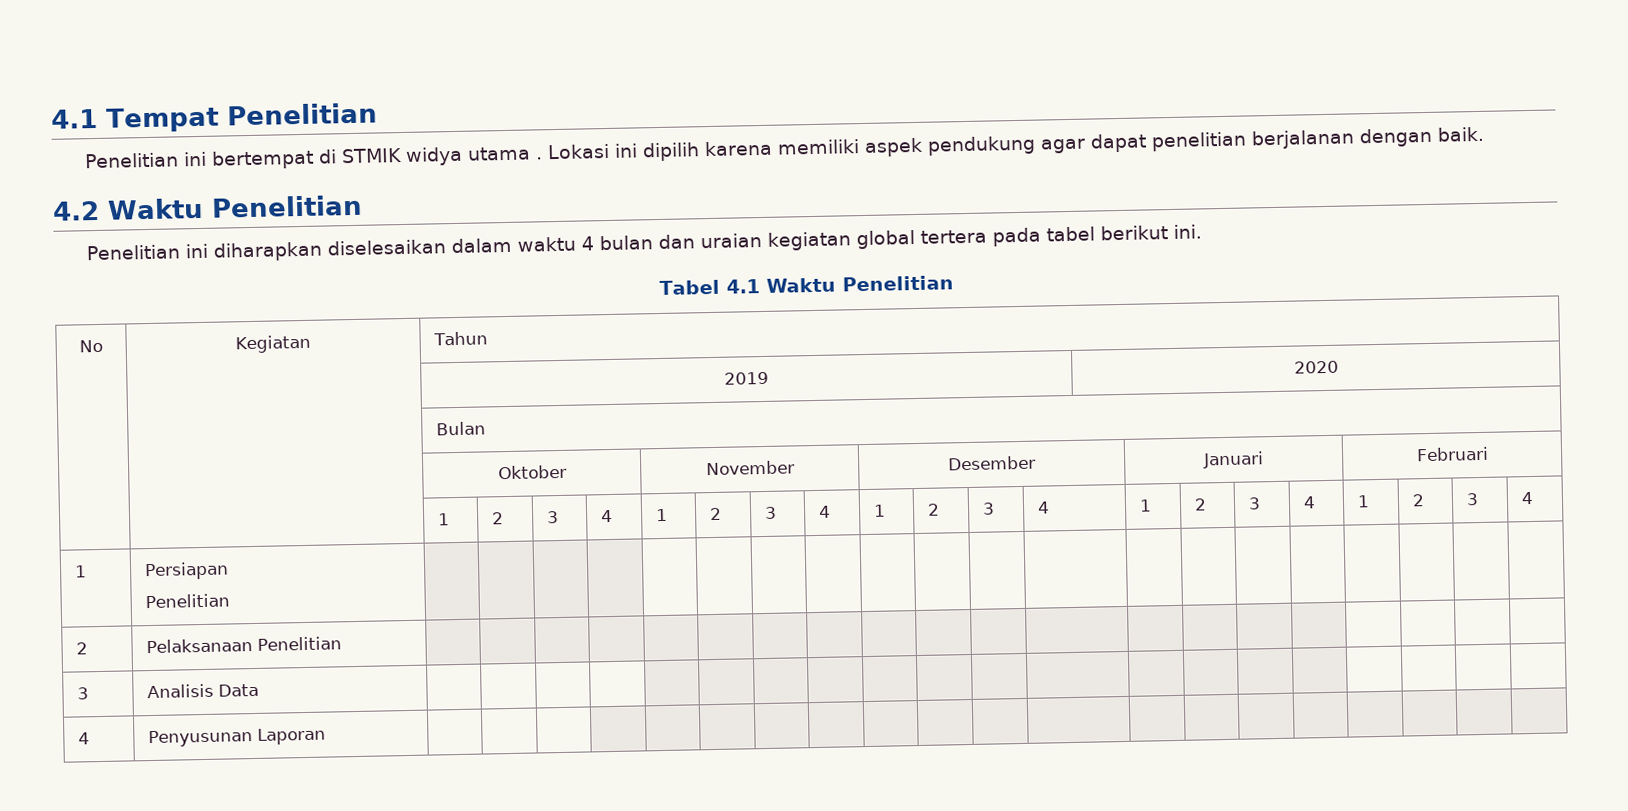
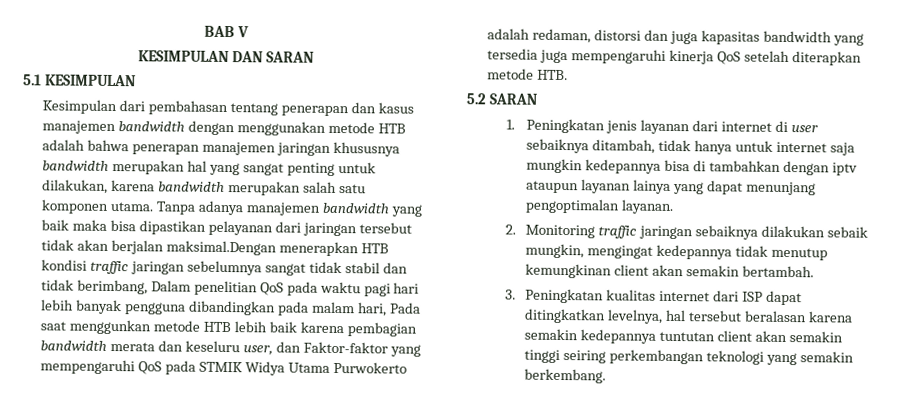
[51,102,378,133] [84,126,1485,170] [52,194,363,221] [86,224,1203,262] [658,275,955,296] [79,339,103,353] [235,334,312,354] [433,331,489,346] [724,371,770,385] [1293,360,1339,374] [436,421,487,436] [497,464,567,480] [705,460,795,476] [948,455,1036,471] [1202,451,1264,469] [1415,446,1489,462] [438,513,451,526] [492,512,505,525] [547,511,560,524] [601,509,614,523] [655,508,669,522] [709,507,723,521] [764,506,778,519] [818,505,832,518] [873,504,887,517] [927,503,941,516] [982,502,996,515] [1037,501,1051,514] [1139,499,1153,512] [1194,498,1208,511] [1248,497,1262,510] [1303,496,1317,509] [1357,495,1371,508] [1412,494,1426,507] [1466,493,1480,506] [1521,491,1535,505] [74,565,88,578] [144,561,230,581] [145,593,231,609] [76,642,89,655] [146,636,343,654] [77,687,90,700] [147,683,260,699] [78,732,91,745] [148,727,327,748] 4.1 Tempat Penelitian // Penelitian ini bertempat di STMIK widya utama . Lokasi ini dipilih karena memiliki aspek pendukung agar dapat penelitian berjalanan dengan baik. // 4.2 Waktu Penelitian // Penelitian ini diharapkan diselesaikan dalam waktu 4 bulan dan uraian kegiatan global tertera pada tabel berikut ini. // Tabel 4.1 Waktu Penelitian // No | Kegiatan | Tahun // | | 2019 | 2020 // | | Bulan // | | Oktober | November | Desember | Januari | Februari // | | 1 | 2 | 3 | 4 | 1 | 2 | 3 | 4 | 1 | 2 | 3 | 4 | 1 | 2 | 3 | 4 | 1 | 2 | 3 | 4 // 1 | Persiapan // Penelitian | | | | | | | | | | | | | | | | | | | | // 2 | Pelaksanaan Penelitian | | | | | | | | | | | | | | | | | | | | // 3 | Analisis Data | | | | | | | | | | | | | | | | | | | | // 4 | Penyusunan Laporan | | | | | | | | | | | | | | | | | | | | -> [204,25,249,38] [138,50,314,63] [23,74,136,87] [42,99,414,117] [42,120,406,136] [42,139,400,157] [42,159,376,176] [42,179,366,196] [41,199,422,217] [41,219,412,237] [41,239,389,257] [41,259,408,276] [41,279,420,297] [41,299,421,317] [40,319,417,337] [40,340,421,357] [40,359,407,376] [487,28,864,46] [487,48,862,66] [487,68,569,81] [466,93,537,105] [506,118,818,135] [526,138,855,156] [526,158,858,176] [526,179,816,196] [525,198,675,214] [505,224,868,240] [525,243,829,261] [525,263,815,279] [505,288,802,306] [524,308,853,324] [524,328,843,344] [524,349,854,366] [524,368,607,384] BAB V // KESIMPULAN DAN SARAN // 5.1 KESIMPULAN // Kesimpulan dari pembahasan tentang penerapan dan kasus manajemen bandwidth dengan menggunakan metode HTB adalah bahwa penerapan manajemen jaringan khususnya bandwidth merupakan hal yang sangat penting untuk dilakukan, karena bandwidth merupakan salah satu komponen utama. Tanpa adanya manajemen bandwidth yang baik maka bisa dipastikan pelayanan dari jaringan tersebut tidak akan berjalan maksimal.Dengan menerapkan HTB kondisi traffic jaringan sebelumnya sangat tidak stabil dan tidak berimbang, Dalam penelitian QoS pada waktu pagi hari lebih banyak pengguna dibandingkan pada malam hari, Pada saat menggunkan metode HTB lebih baik karena pembagian bandwidth merata dan keseluru user, dan Faktor-faktor yang mempengaruhi QoS pada STMIK Widya Utama Purwokerto adalah redaman, distorsi dan juga kapasitas bandwidth yang tersedia juga mempengaruhi kinerja QoS setelah diterapkan metode HTB. // 5.2 SARAN // 1. Peningkatan jenis layanan dari internet di user sebaiknya ditambah, tidak hanya untuk internet saja mungkin kedepannya bisa di tambahkan dengan iptv ataupun layanan lainya yang dapat menunjang pengoptimalan layanan. // 2. Monitoring traffic jaringan sebaiknya dilakukan sebaik mungkin, mengingat kedepannya tidak menutup kemungkinan client akan semakin bertambah. // 3. Peningkatan kualitas internet dari ISP dapat ditingkatkan levelnya, hal tersebut beralasan karena semakin kedepannya tuntutan client akan semakin tinggi seiring perkembangan teknologi yang semakin berkembang.

